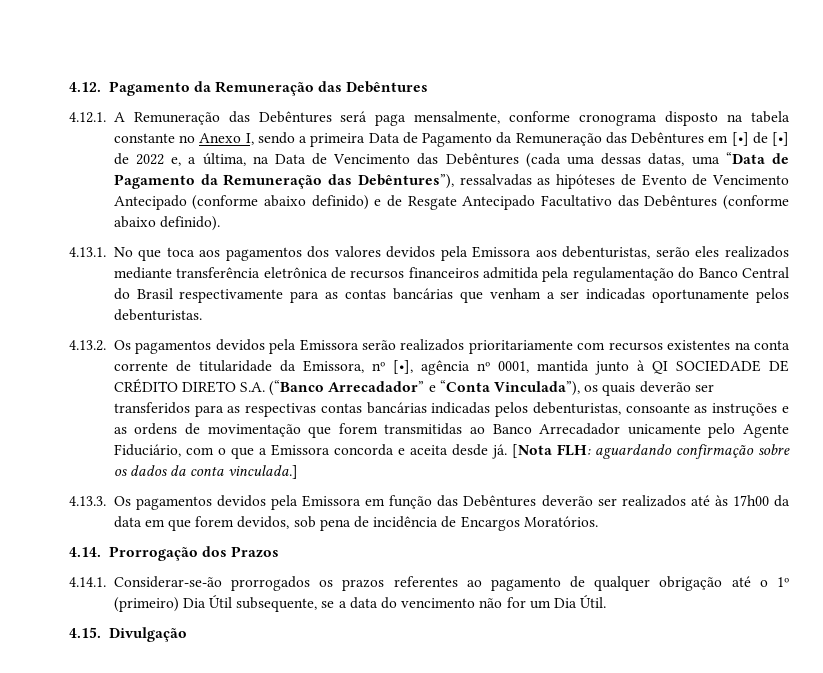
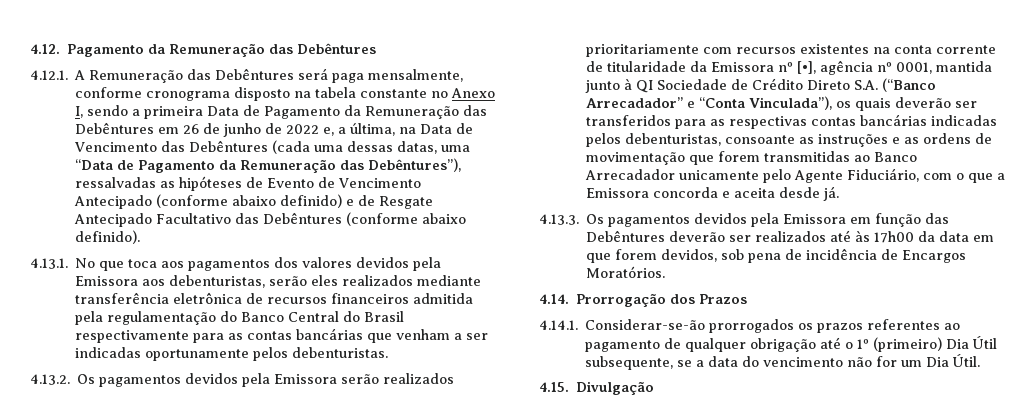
[731,132,789,146] [•] de [•] -> [183,123,262,137] 26 de junho
[302,360,364,373] Emissora, -> [711,62,775,72] Emissora
[675,360,789,372] [113,379,236,393] SOCIEDADE DE CRÉDITO DIRETO -> [657,78,851,90] Sociedade de Crédito Direto
[511,444,790,459] [113,465,299,479] [Nota FLH: aguardando confirmação sobre os dados da conta vinculada.] -> (840, 193) none

